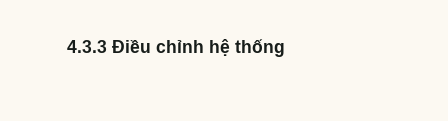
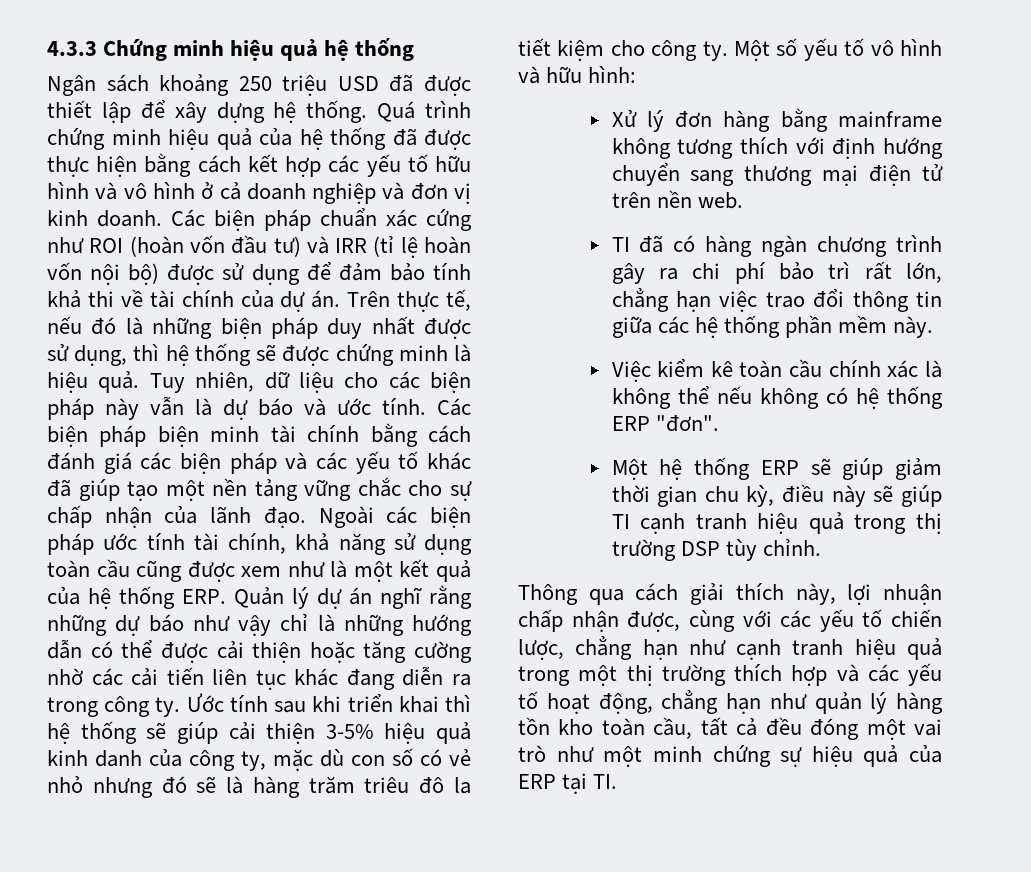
[112,39,285,57] Điều chỉnh hệ thống -> [103,38,415,61] [47,74,471,96] [47,99,471,123] [47,127,471,150] [47,153,472,177] [47,182,472,204] [47,207,472,231] [47,235,472,258] [47,261,471,285] [47,289,471,312] [47,316,471,339] [47,343,472,366] [47,371,471,393] [47,396,471,420] [47,423,471,447] [47,451,472,474] [47,477,472,501] [47,505,472,528] [47,532,472,555] [47,559,471,582] [47,585,472,609] [47,613,472,636] [47,639,472,663] [47,666,471,690] [47,693,472,717] [47,721,471,744] [47,748,471,771] [47,776,471,798] [518,38,942,61] [518,66,637,84] [611,108,942,132] [611,137,943,159] [611,162,943,186] [611,190,743,209] [611,235,942,257] [611,261,942,284] [611,287,942,312] [611,315,933,338] [611,358,942,382] [611,385,943,409] [611,415,719,431] [611,457,942,480] [611,484,942,507] [611,512,942,534] [611,538,821,561] [518,583,942,605] [518,609,942,632] [518,635,942,660] [518,663,942,686] [518,689,943,714] [518,717,942,740] [518,744,942,767] [518,773,618,794] Chứng minh hiệu quả hệ thống // Ngân sách khoảng 250 triệu USD đã được thiết lập để xây dựng hệ thống. Quá trình chứng minh hiệu quả của hệ thống đã được thực hiện bằng cách kết hợp các yếu tố hữu hình và vô hình ở cả doanh nghiệp và đơn vị kinh doanh. Các biện pháp chuẩn xác cứng như ROI (hoàn vốn đầu tư) và IRR (tỉ lệ hoàn vốn nội bộ) được sử dụng để đảm bảo tính khả thi về tài chính của dự án. Trên thực tế, nếu đó là những biện pháp duy nhất được sử dụng, thì hệ thống sẽ được chứng minh là hiệu quả. Tuy nhiên, dữ liệu cho các biện pháp này vẫn là dự báo và ước tính. Các biện pháp biện minh tài chính bằng cách đánh giá các biện pháp và các yếu tố khác đã giúp tạo một nền tảng vững chắc cho sự chấp nhận của lãnh đạo. Ngoài các biện pháp ước tính tài chính, khả năng sử dụng toàn cầu cũng được xem như là một kết quả của hệ thống ERP. Quản lý dự án nghĩ rằng những dự báo như vậy chỉ là những hướng dẫn có thể được cải thiện hoặc tăng cường nhờ các cải tiến liên tục khác đang diễn ra trong công ty. Ước tính sau khi triển khai thì hệ thống sẽ giúp cải thiện 3-5% hiệu quả kinh danh của công ty, mặc dù con số có vẻ nhỏ nhưng đó sẽ là hàng trăm triêu đô la tiết kiệm cho công ty. Một số yếu tố vô hình và hữu hình: // Xử lý đơn hàng bằng mainframe không tương thích với định hướng chuyển sang thương mại điện tử trên nền web. // TI đã có hàng ngàn chương trình gây ra chi phí bảo trì rất lớn, chẳng hạn việc trao đổi thông tin giữa các hệ thống phần mềm này. // Việc kiểm kê toàn cầu chính xác là không thể nếu không có hệ thống ERP "đơn". // Một hệ thống ERP sẽ giúp giảm thời gian chu kỳ, điều này sẽ giúp TI cạnh tranh hiệu quả trong thị trường DSP tùy chỉnh. // Thông qua cách giải thích này, lợi nhuận chấp nhận được, cùng với các yếu tố chiến lược, chẳng hạn như cạnh tranh hiệu quả trong một thị trường thích hợp và các yếu tố hoạt động, chẳng hạn như quản lý hàng tồn kho toàn cầu, tất cả đều đóng một vai trò như một minh chứng sự hiệu quả của ERP tại TI.

